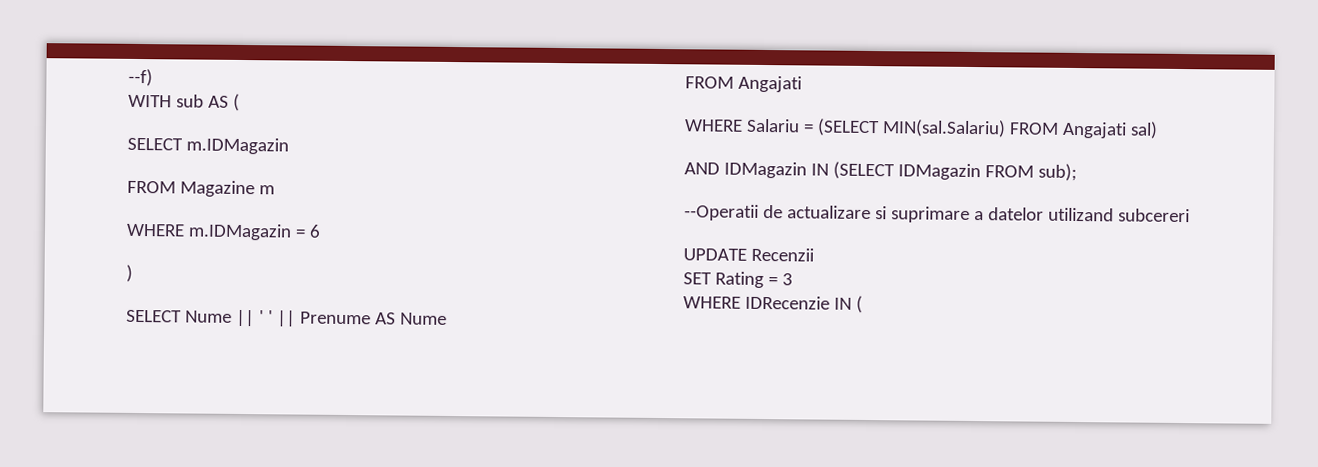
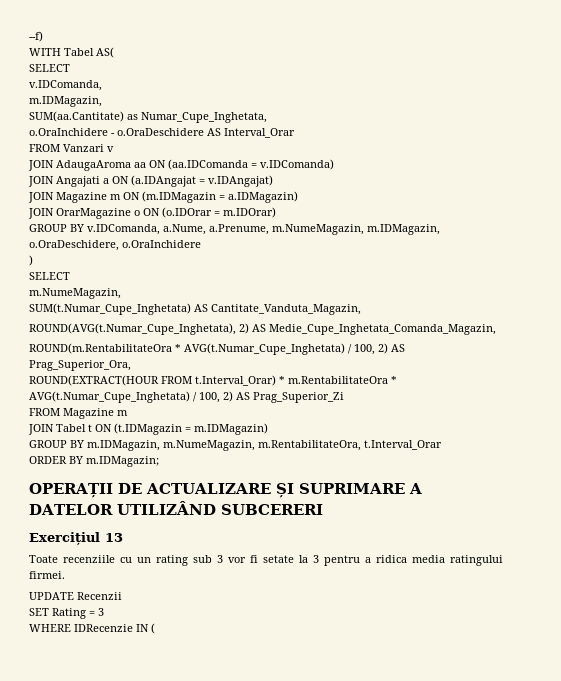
[175,93,240,111] [127,137,289,155] [127,180,275,198] [126,223,321,241] [126,264,133,282] [126,309,447,327] [685,75,802,93] [684,118,1158,139] [684,161,1077,182] [684,204,1190,223] sub AS ( // SELECT m.IDMagazin // FROM Magazine m // WHERE m.IDMagazin = 6 // ) // SELECT Nume || ' ' || Prenume AS Nume // FROM Angajati // WHERE Salariu = (SELECT MIN(sal.Salariu) FROM Angajati sal) // AND IDMagazin IN (SELECT IDMagazin FROM sub); // --Operatii de actualizare si suprimare a datelor utilizand subcereri -> [64,47,114,58] [29,64,70,72] [29,80,102,91] [29,96,102,107] [29,111,267,123] [29,128,295,138] [29,144,114,152] [28,159,334,171] [28,175,273,187] [28,191,298,203] [28,207,276,219] [29,224,440,235] [29,240,201,251] [29,255,33,266] [29,272,70,280] [29,288,121,299] [29,303,361,315] [29,323,496,335] [29,343,405,355] [29,360,131,371] [29,375,397,386] [29,391,344,403] [29,408,128,419] [28,423,268,435] [29,440,442,451] [29,456,159,467] [29,483,422,498] [29,501,323,515] [29,532,123,545] [29,555,503,566] [29,571,65,579] Tabel AS( // SELECT // v.IDComanda, // m.IDMagazin, // SUM(aa.Cantitate) as Numar_Cupe_Inghetata, // o.OraInchidere - o.OraDeschidere AS Interval_Orar // FROM Vanzari v // JOIN AdaugaAroma aa ON (aa.IDComanda = v.IDComanda) // JOIN Angajati a ON (a.IDAngajat = v.IDAngajat) // JOIN Magazine m ON (m.IDMagazin = a.IDMagazin) // JOIN OrarMagazine o ON (o.IDOrar = m.IDOrar) // GROUP BY v.IDComanda, a.Nume, a.Prenume, m.NumeMagazin, m.IDMagazin, o.OraDeschidere, o.OraInchidere // ) // SELECT // m.NumeMagazin, // SUM(t.Numar_Cupe_Inghetata) AS Cantitate_Vanduta_Magazin, // ROUND(AVG(t.Numar_Cupe_Inghetata), 2) AS Medie_Cupe_Inghetata_Comanda_Magazin, // ROUND(m.RentabilitateOra * AVG(t.Numar_Cupe_Inghetata) / 100, 2) AS Prag_Superior_Ora, // ROUND(EXTRACT(HOUR FROM t.Interval_Orar) * m.RentabilitateOra * AVG(t.Numar_Cupe_Inghetata) / 100, 2) AS Prag_Superior_Zi // FROM Magazine m // JOIN Tabel t ON (t.IDMagazin = m.IDMagazin) // GROUP BY m.IDMagazin, m.NumeMagazin, m.RentabilitateOra, t.Interval_Orar // ORDER BY m.IDMagazin; // OPERAȚII DE ACTUALIZARE ȘI SUPRIMARE A DATELOR UTILIZÂND SUBCERERI // Exercițiul 13 // Toate recenziile cu un rating sub 3 vor fi setate la 3 pentru a ridica media ratingului firmei.

